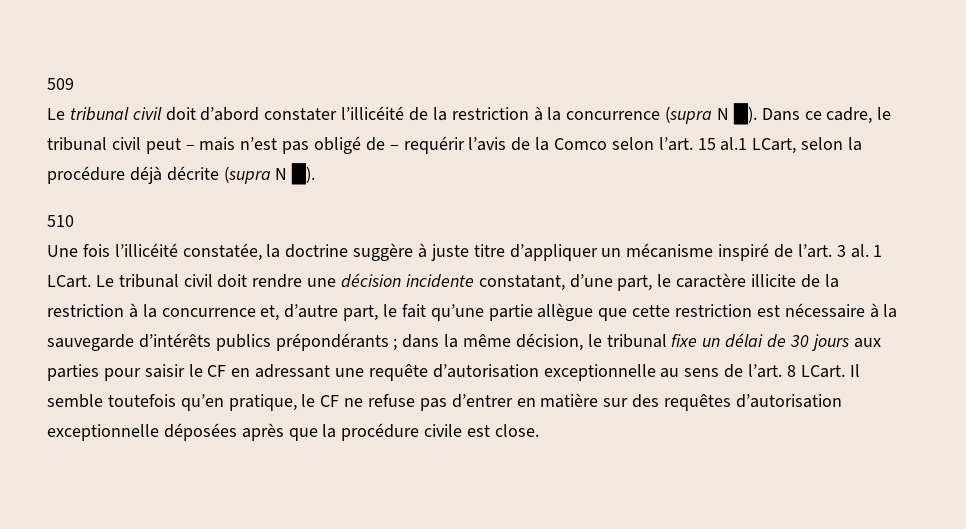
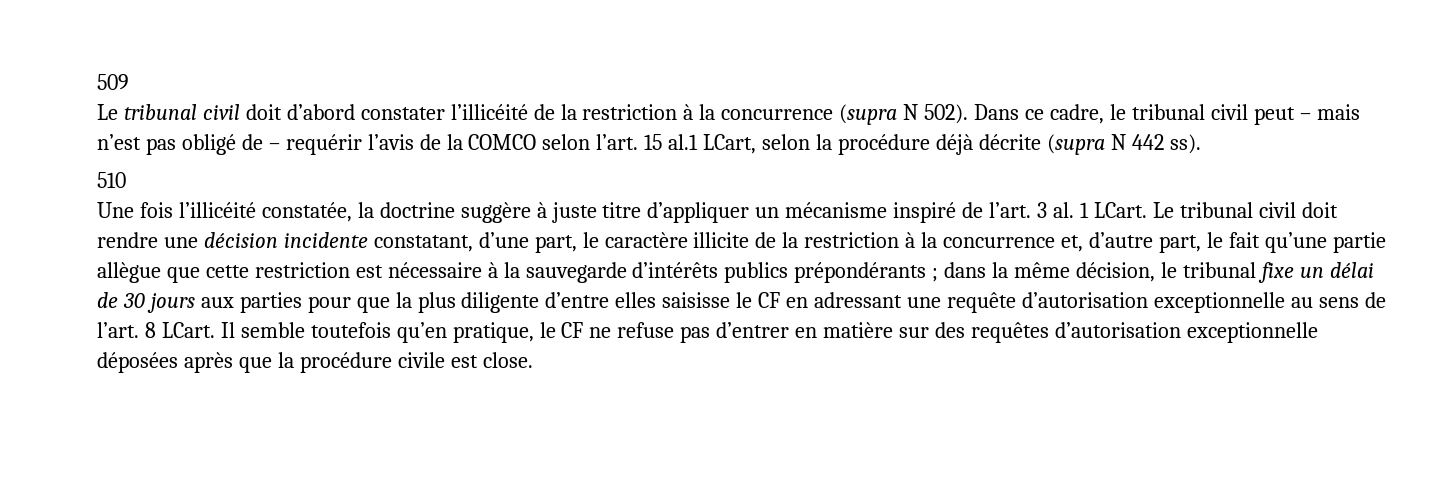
[732,103,757,125] █). -> [924,104,969,124] 502).
[554,138,608,150] Comco -> [468,134,537,150] COMCO
[291,163,316,185] █). -> [1131,134,1201,154] 442 ss).
[144,364,185,378] saisir -> [356,292,731,313] que la plus diligente d’entre elles saisisse

